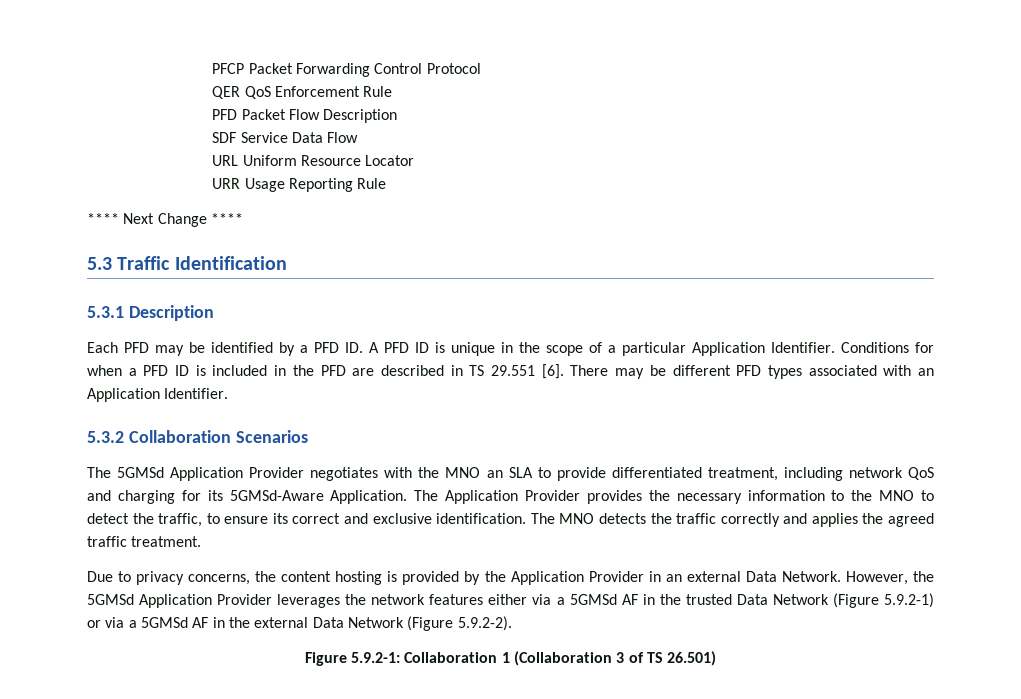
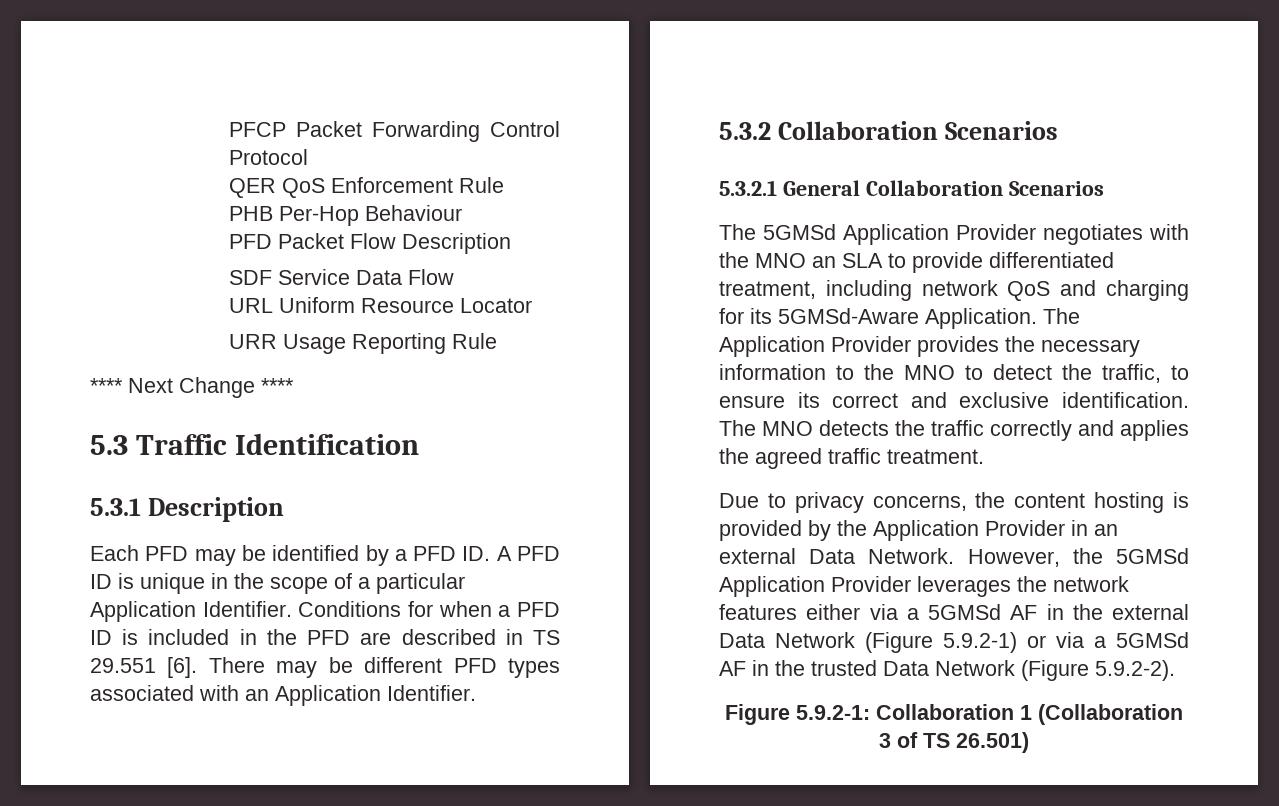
(393, 91) none -> [228,205,462,226] // PHB Per-Hop Behaviour
(308, 436) none -> [719,180,1104,196] // 5.3.2.1 General Collaboration Scenarios
[685,594,732,605] trusted -> [1112,604,1189,620] external
[254,617,309,628] external -> [811,660,877,676] trusted

